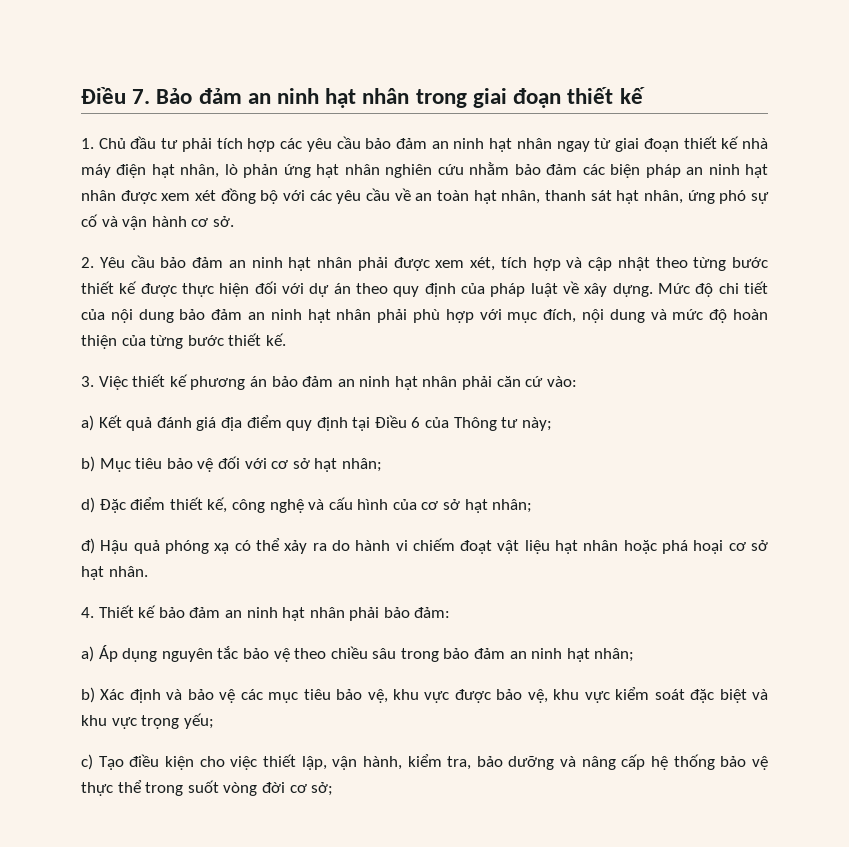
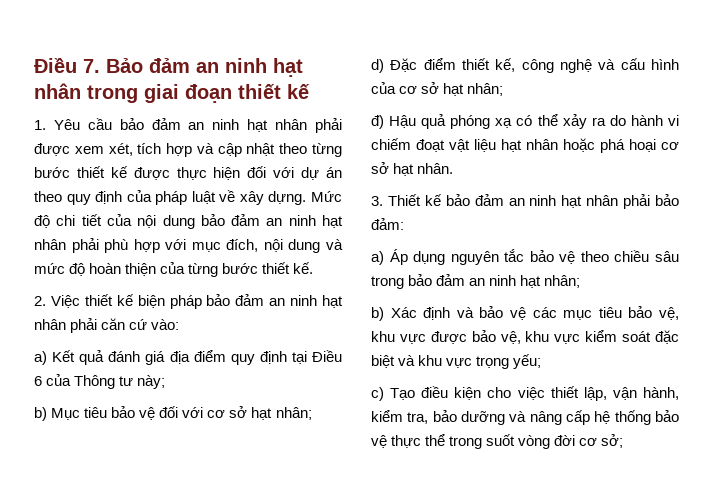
[98,136,769,152] [81,162,769,178] [81,188,769,204] [81,214,234,230] [81,257,94,268] Chủ đầu tư phải tích hợp các yêu cầu bảo đảm an ninh hạt nhân ngay từ giai đoạn thiết kế nhà máy điện hạt nhân, lò phản ứng hạt nhân nghiên cứu nhằm bảo đảm các biện pháp an ninh hạt nhân được xem xét đồng bộ với các yêu cầu về an toàn hạt nhân, thanh sát hạt nhân, ứng phó sự cố và vận hành cơ sở. // 2. -> (46, 125) none
[81,376,94,387] 3. -> [34,296,46,306] 2.
[190,376,267,390] phương án -> [137,295,202,309] biện pháp
[81,607,94,618] 4. -> [371,196,383,206] 3.

